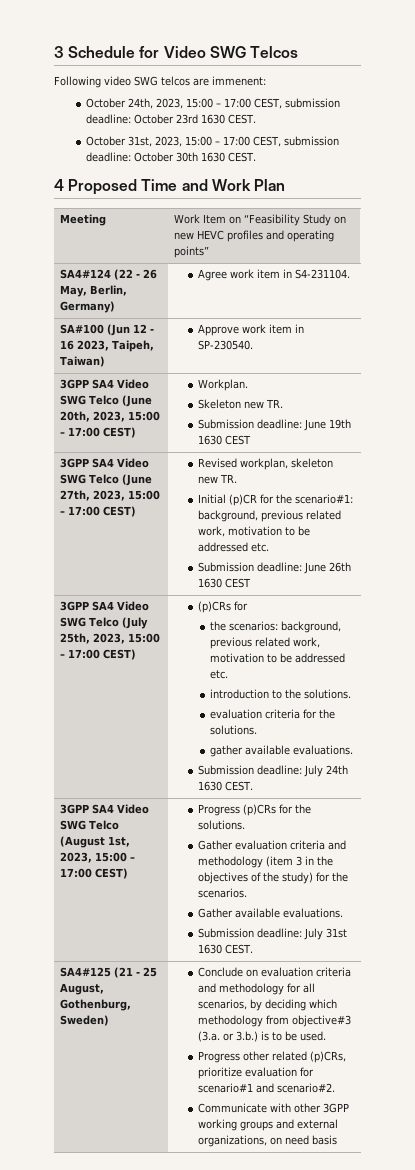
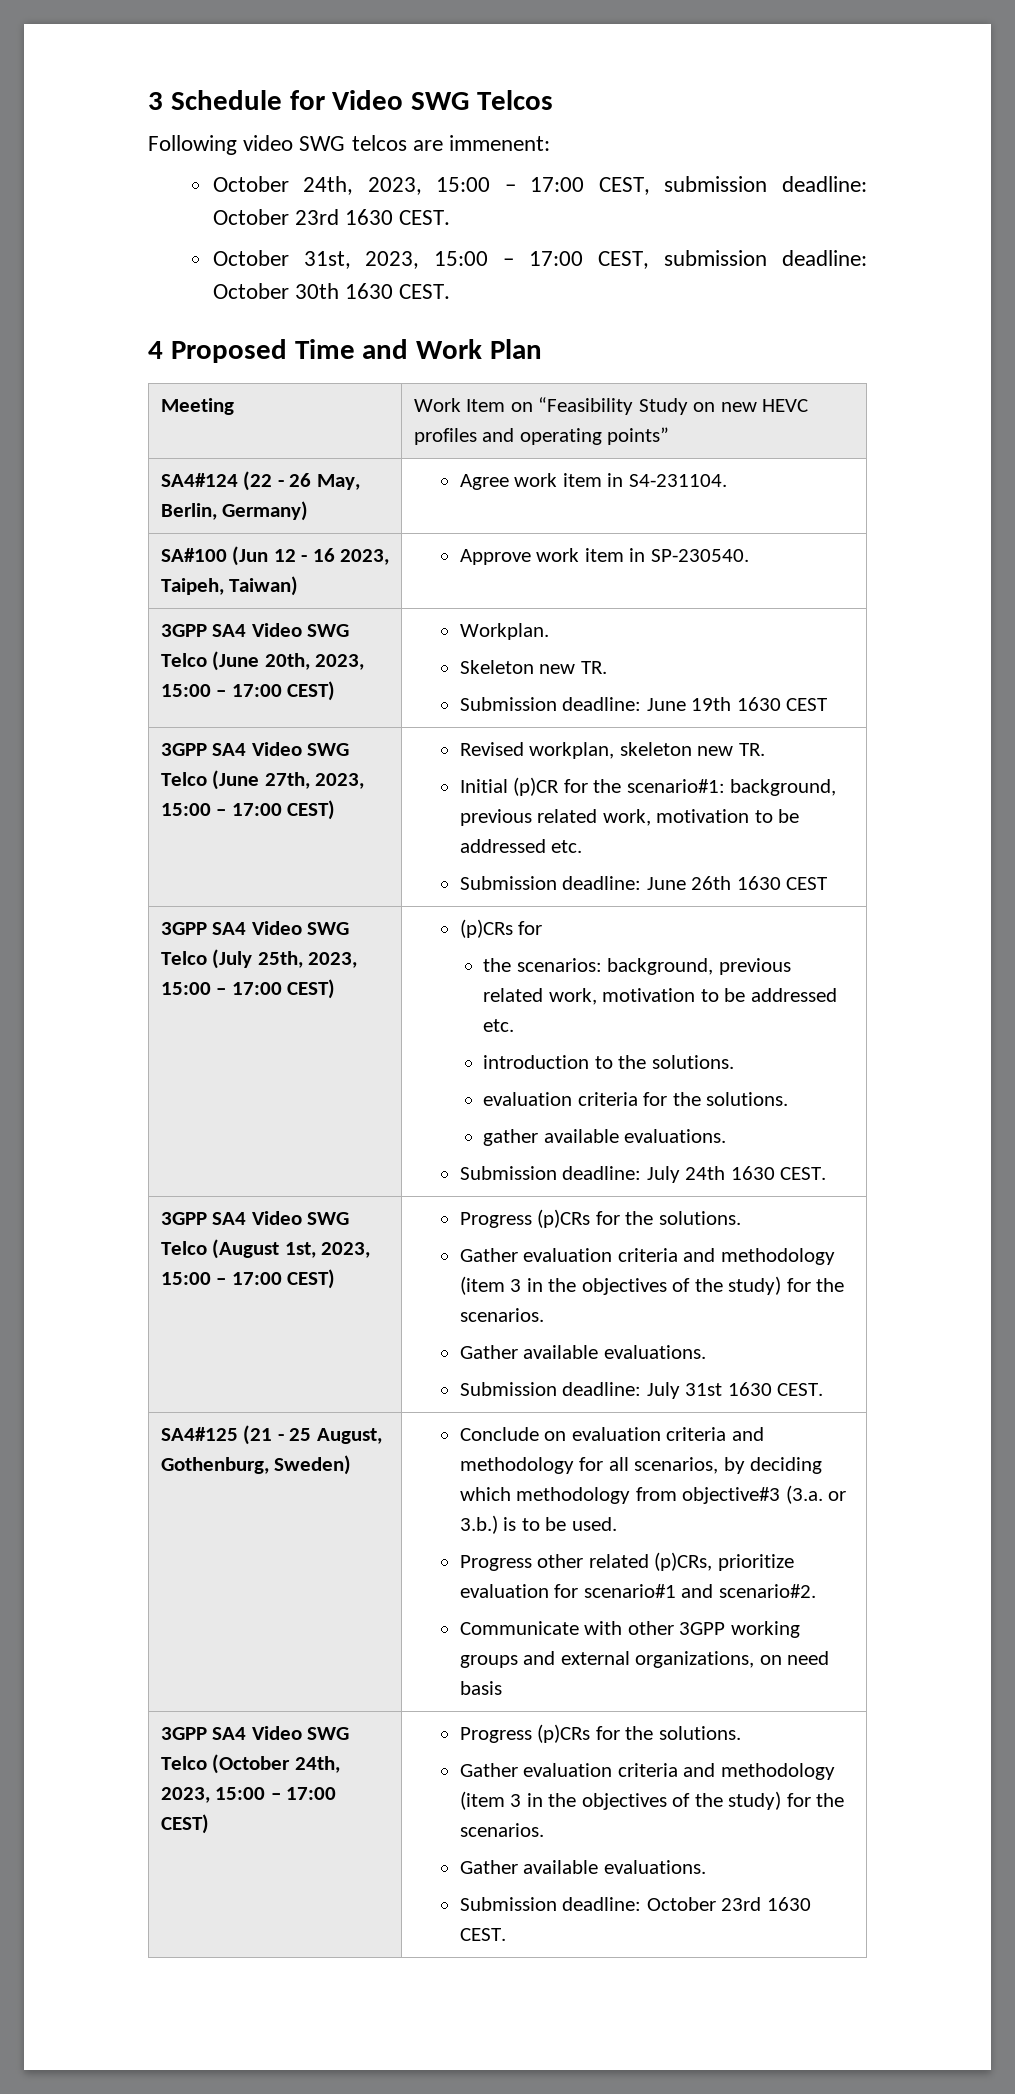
(338, 1140) none -> [160,1726,350,1740] [160,1754,340,1774] [160,1787,337,1803] [160,1814,209,1834] [459,1724,741,1743] [459,1763,835,1780] [459,1791,845,1810] [459,1823,544,1837] [459,1860,706,1874] [459,1897,811,1911] [459,1928,506,1941] // 3GPP SA4 Video SWG Telco (October 24th, 2023, 15:00 – 17:00 CEST) | Progress (p)CRs for the solutions. // Gather evaluation criteria and methodology (item 3 in the objectives of the study) for the scenarios. // Gather available evaluations. // Submission deadline: October 23rd 1630 CEST.

